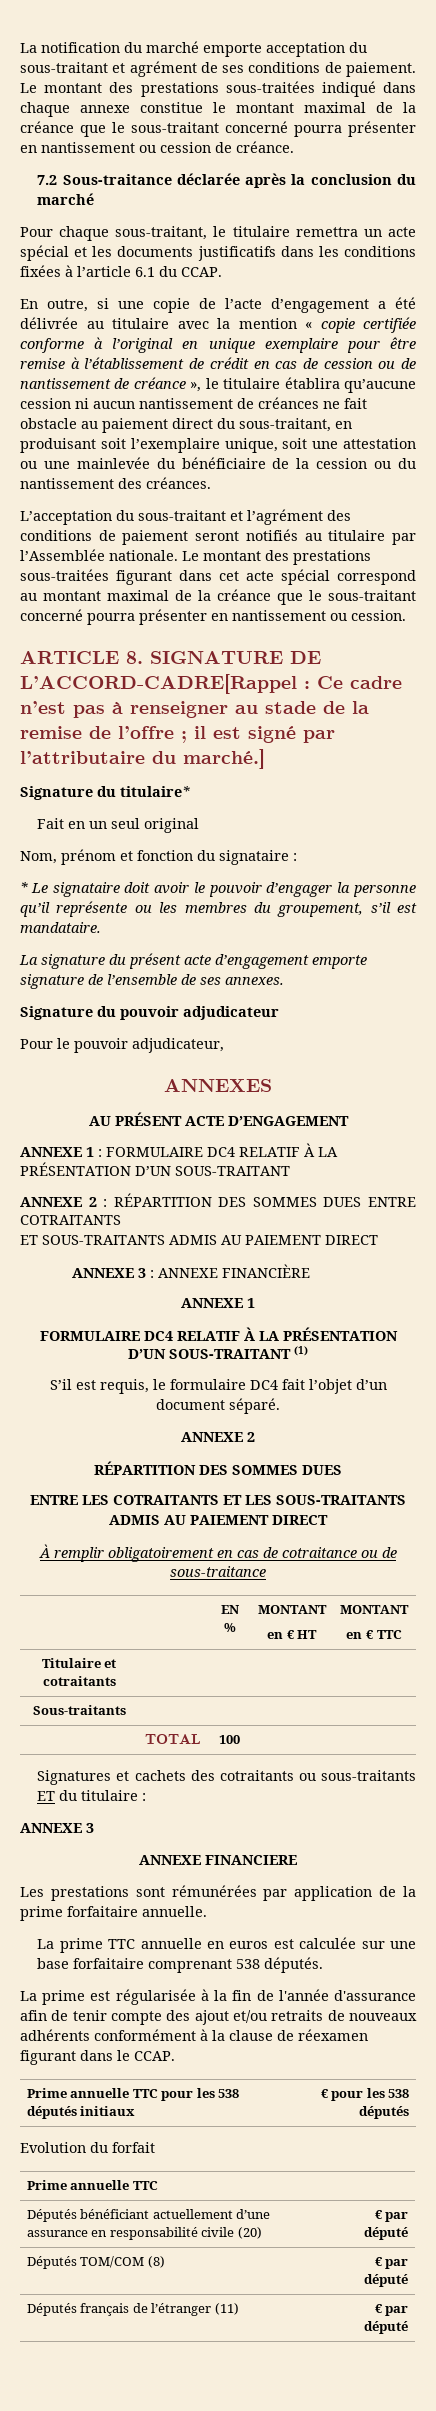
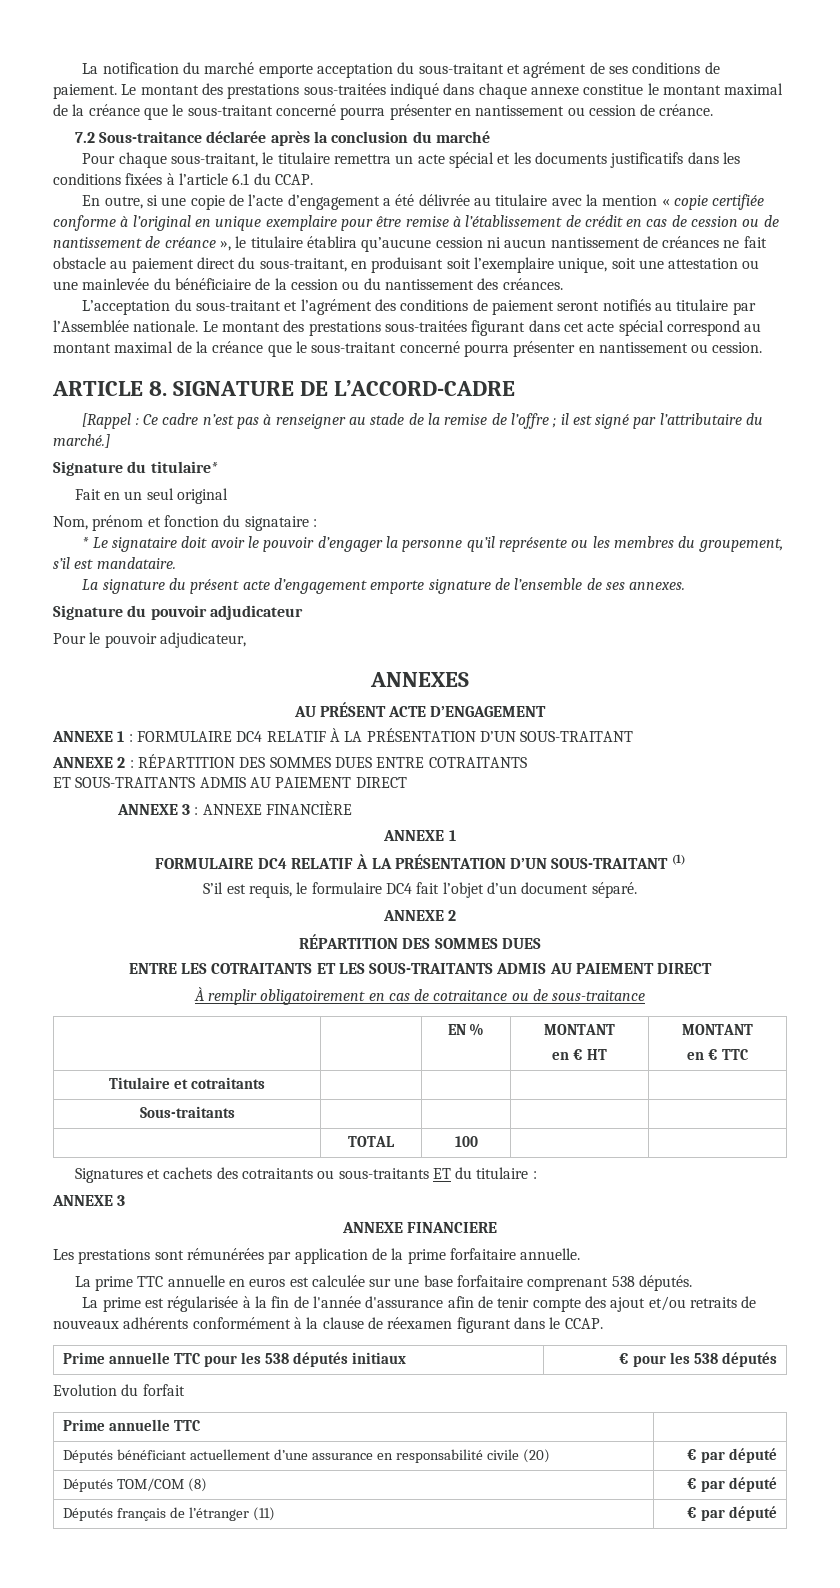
[20,674,297,694] L’ACCORD-CADRE[Rappel -> [334,380,516,396] [82,413,132,429] L’ACCORD-CADRE // [Rappel

